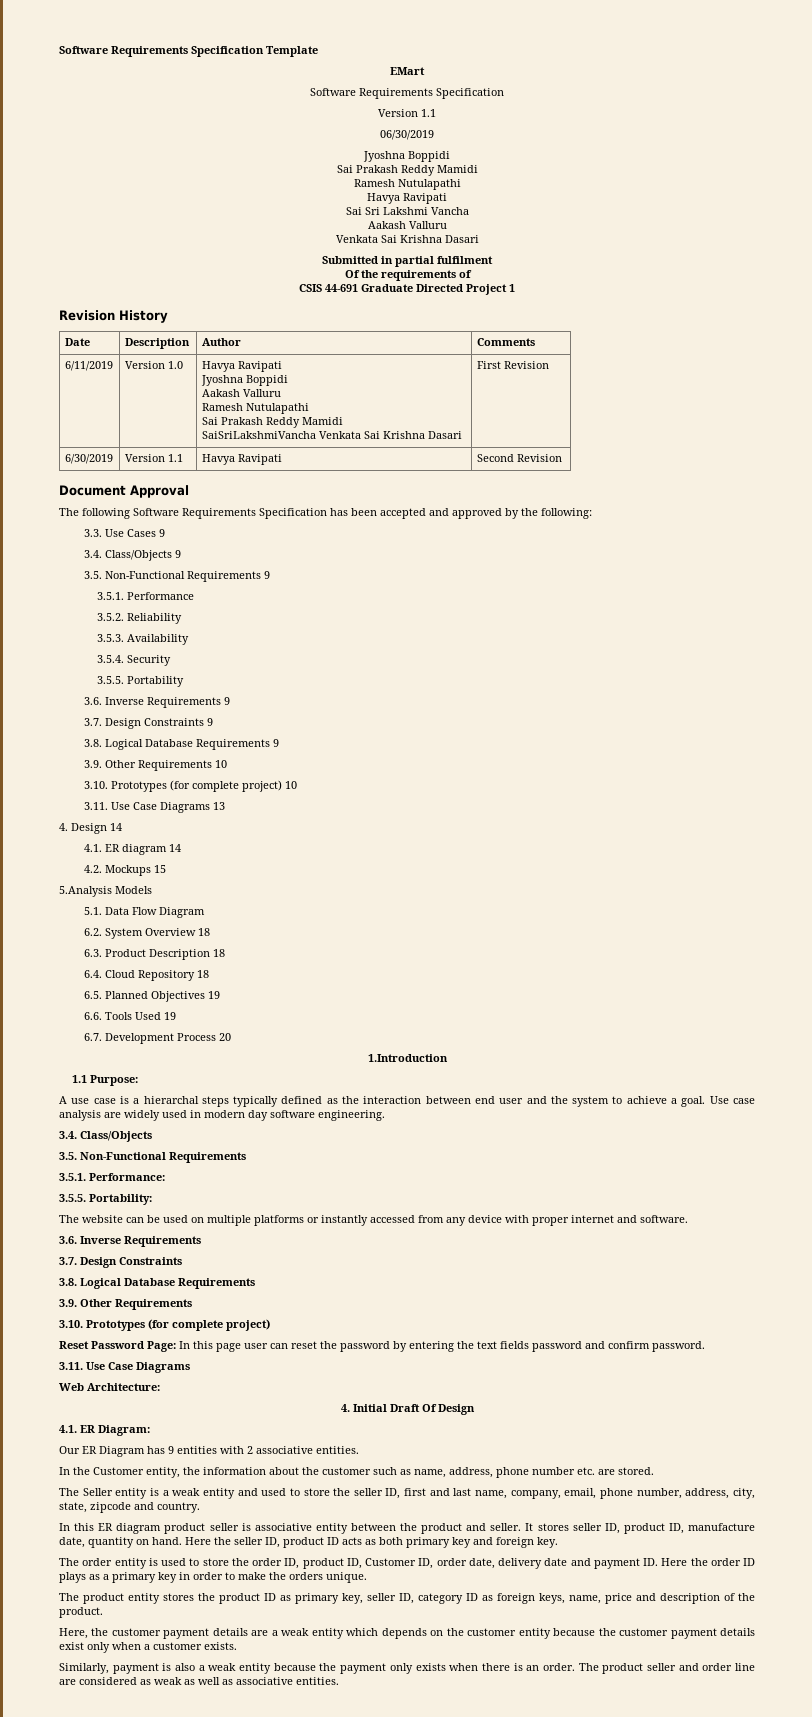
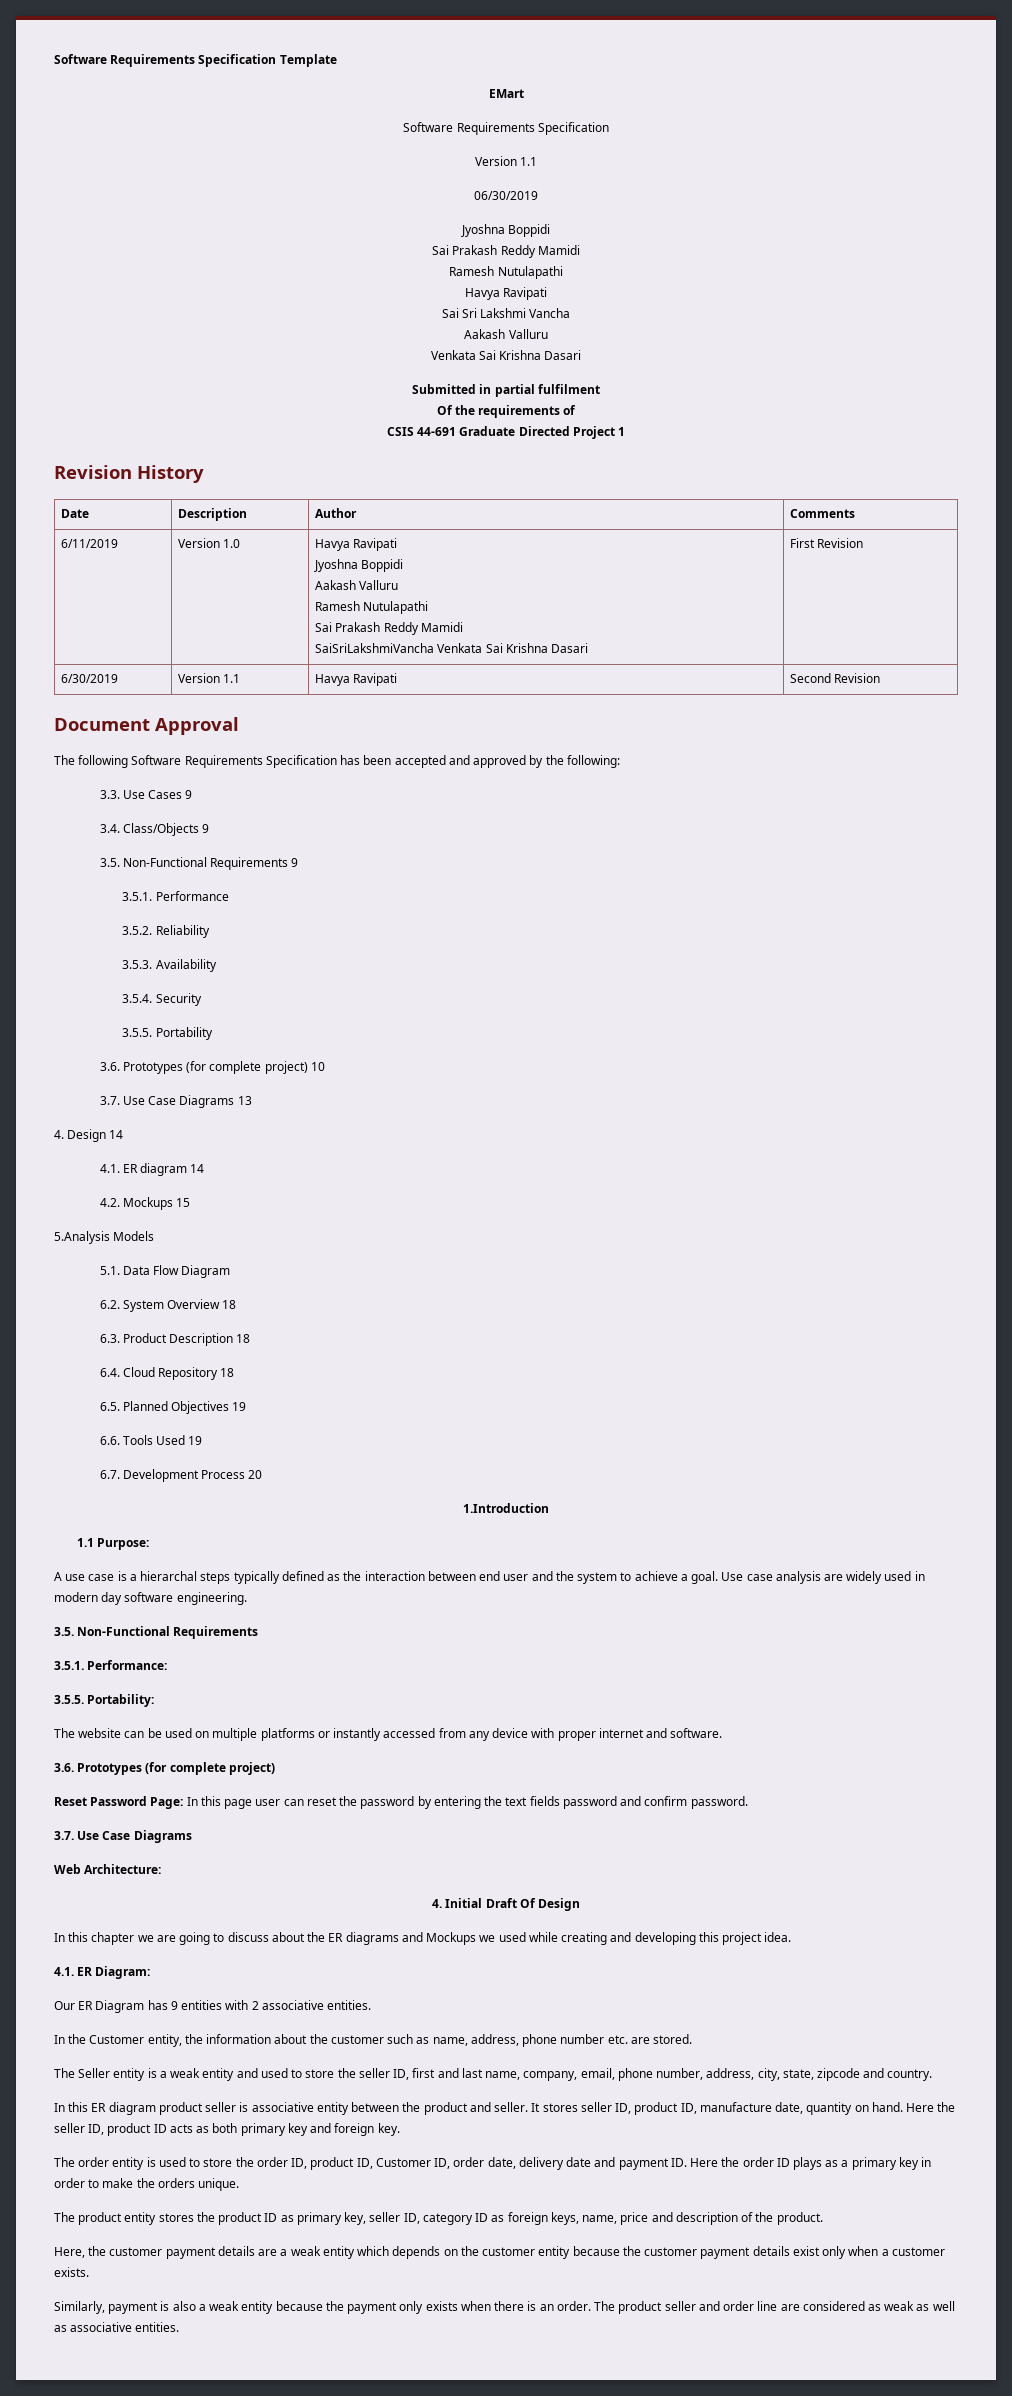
[105,697,231,708] [84,718,214,729] [84,739,280,750] [84,760,228,771] [84,781,109,789] Inverse Requirements 9 // 3.7. Design Constraints 9 // 3.8. Logical Database Requirements 9 // 3.9. Other Requirements 10 // 3.10. -> (120, 1066) none
[84,802,109,810] 3.11. -> [99,1096,120,1105] 3.7.
[59,1131,152,1142] // 3.4. Class/Objects -> (247, 1598) none
[80,1236,201,1247] [59,1257,182,1268] [59,1278,255,1289] [59,1299,192,1310] [59,1320,83,1328] Inverse Requirements // 3.7. Design Constraints // 3.8. Logical Database Requirements // 3.9. Other Requirements // 3.10. -> (74, 1767) none
[59,1362,83,1370] 3.11. -> [54,1831,74,1840] 3.7.
(475, 1409) none -> [54,1932,792,1945] // In this chapter we are going to discuss about the ER diagrams and Mockups we used while creating and developing this project idea.

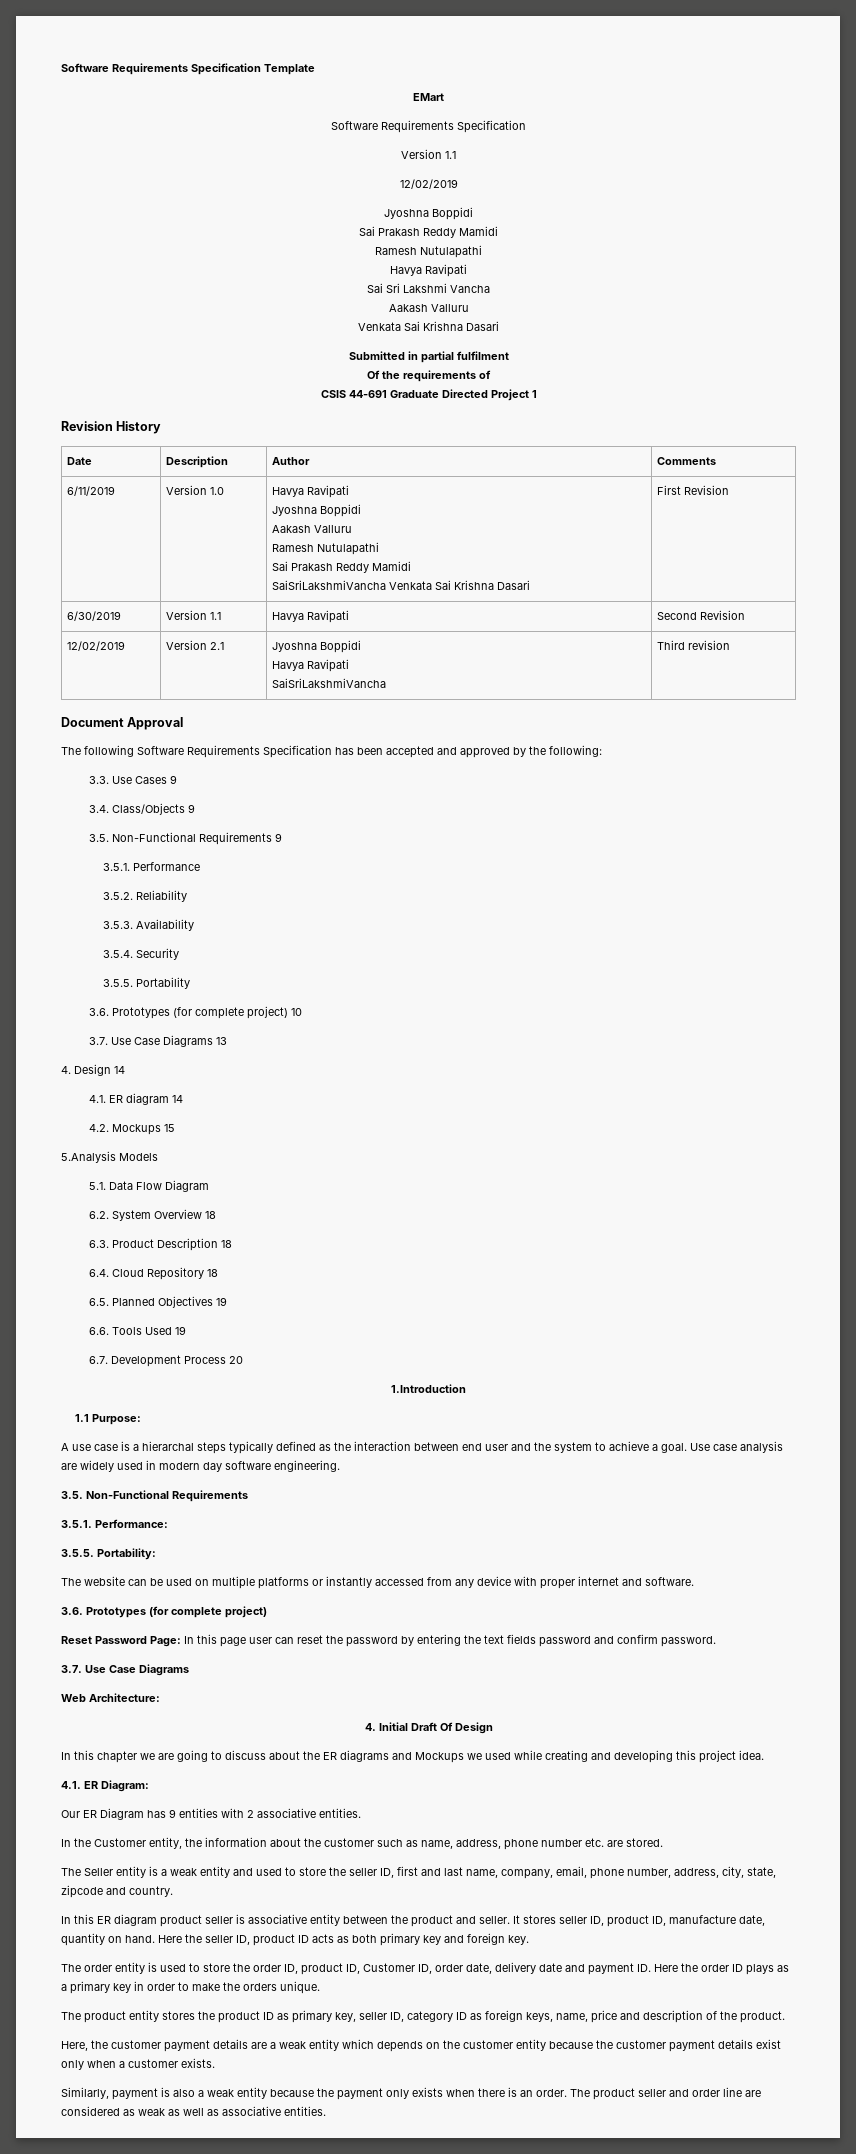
[474,191,538,200] 06/30/2019 -> [399,179,458,189] 12/02/2019
(881, 678) none -> [66,641,125,651] [165,640,224,650] [271,640,361,653] [271,659,349,672] [271,678,386,688] [656,640,730,650] // 12/02/2019 | Version 2.1 | Jyoshna Boppidi // Havya Ravipati // SaiSriLakshmiVancha | Third revision

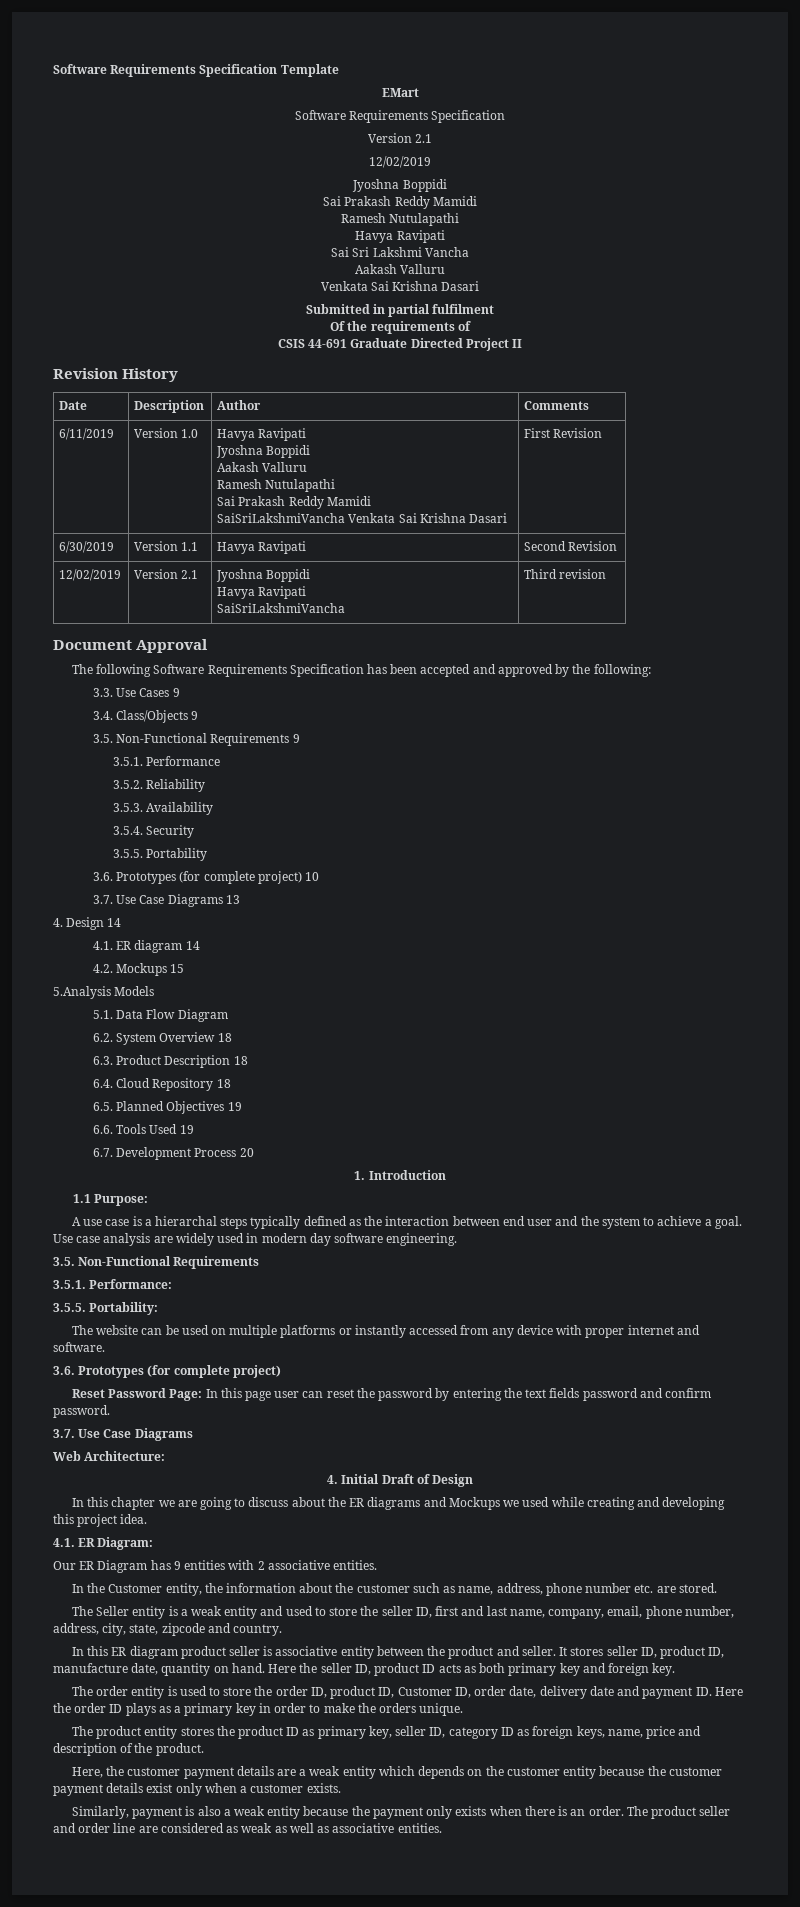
[445,151,456,159] 1.1 -> [415,134,433,143] 2.1
[531,390,537,398] 1 -> [512,339,523,348] II
[391,1384,466,1393] 1.Introduction -> [354,1170,446,1180] 1. Introduction
[439,1722,453,1731] Of -> [416,1474,430,1484] of

